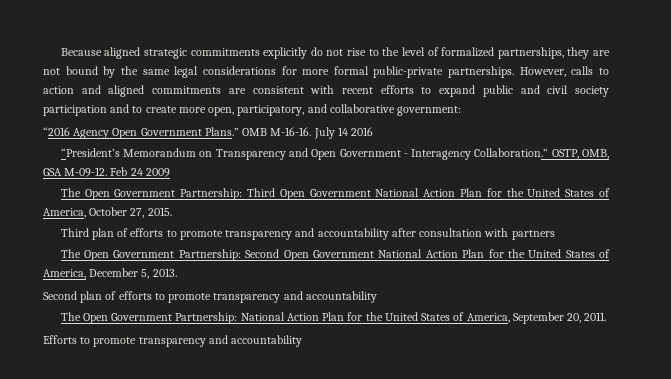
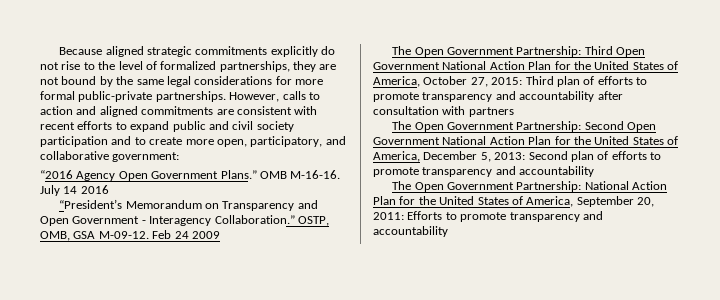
[147,207,172,216] 2015. // -> [491,77,523,85] 2015:
[152,268,177,277] 2013. // -> [494,152,526,160] 2013:
[584,312,607,321] 2011. // -> [373,212,404,220] 2011:

